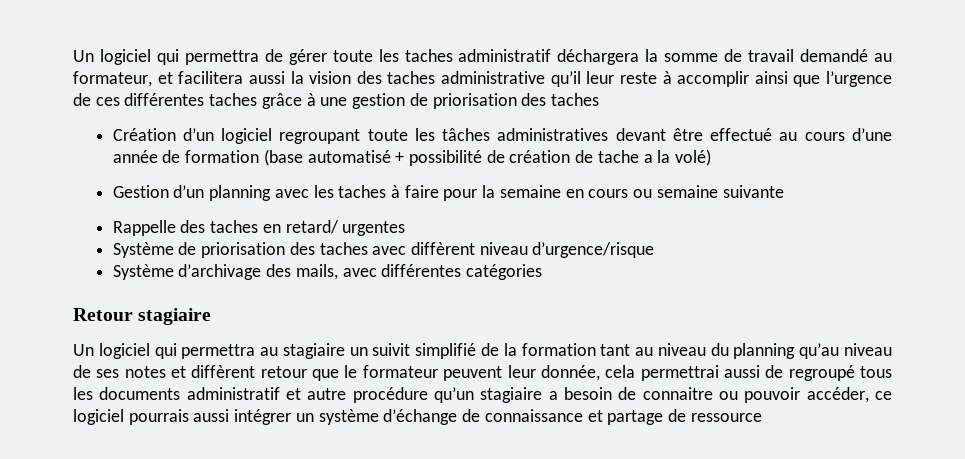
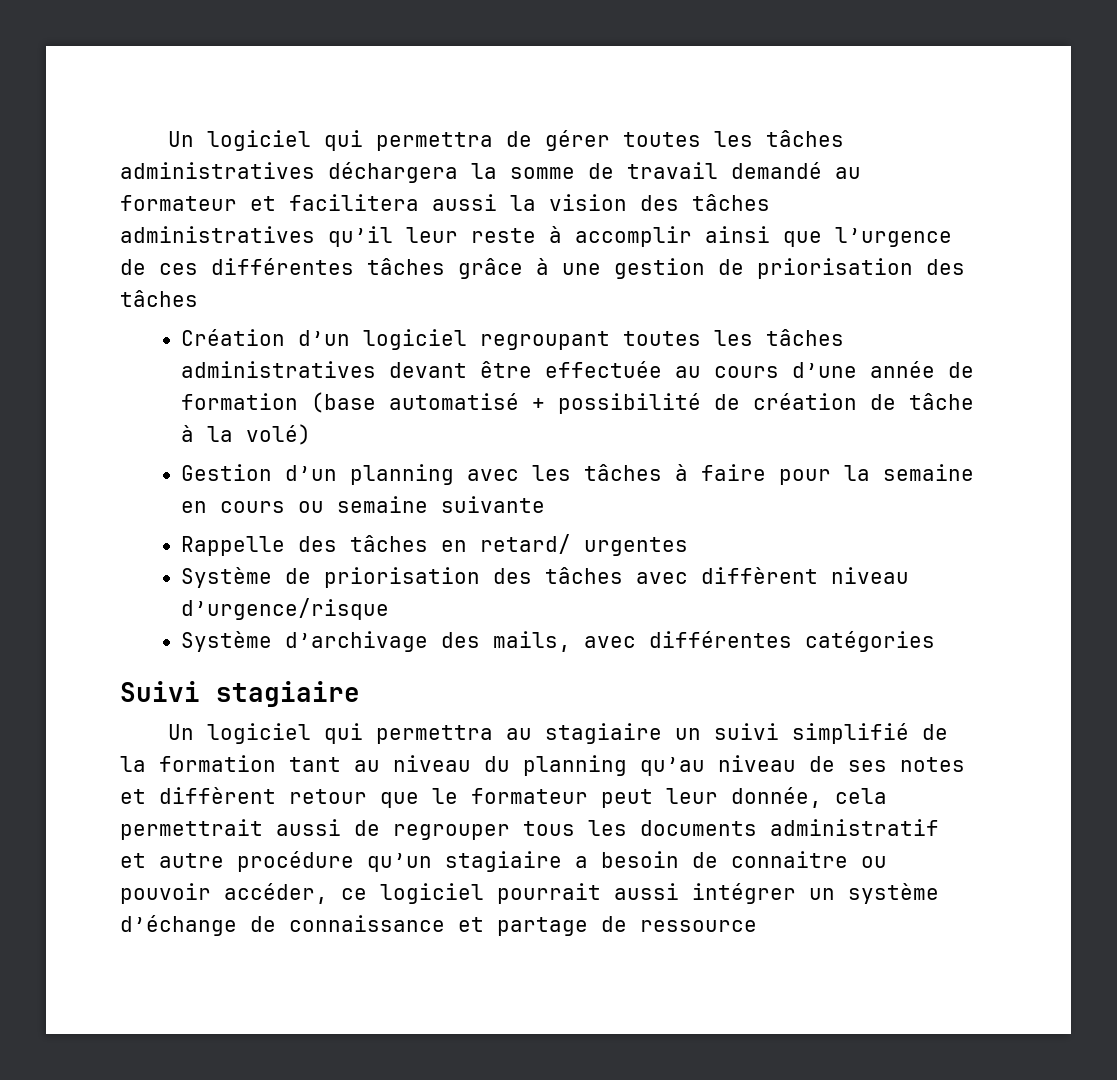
[332,49,552,62] toute les taches administratif -> [623,130,845,147] [120,162,315,179] toutes les tâches administratives
[73,71,152,87] formateur, -> [120,195,237,211] formateur
[387,71,545,84] taches administrative -> [692,194,770,211] [120,226,315,243] tâches administratives
[209,93,258,106] taches -> [367,258,445,275] tâches
[550,93,599,106] taches -> [120,290,198,307] tâches
[367,129,408,141] toute -> [623,331,702,346] toutes
[710,128,773,141] effectué -> [545,361,663,378] effectuée
[597,150,653,163] tache a -> [909,393,975,410] [181,425,195,442] tâche à
[338,185,387,198] taches -> [584,464,663,481] tâches
[210,220,259,233] taches -> [350,535,429,552] tâches
[319,242,368,255] taches -> [545,567,624,584] tâches
[73,308,133,321] Retour -> [120,681,200,702] Suivi
[372,343,411,356] suivit -> [714,723,780,740] suivi
[443,366,503,381] peuvent -> [601,789,653,808] peut
[640,365,719,381] permettrai -> [120,819,263,840] permettrait
[788,365,855,381] regroupé -> [393,824,510,840] regrouper
[128,409,189,425] pourrais -> [497,883,601,904] pourrait

